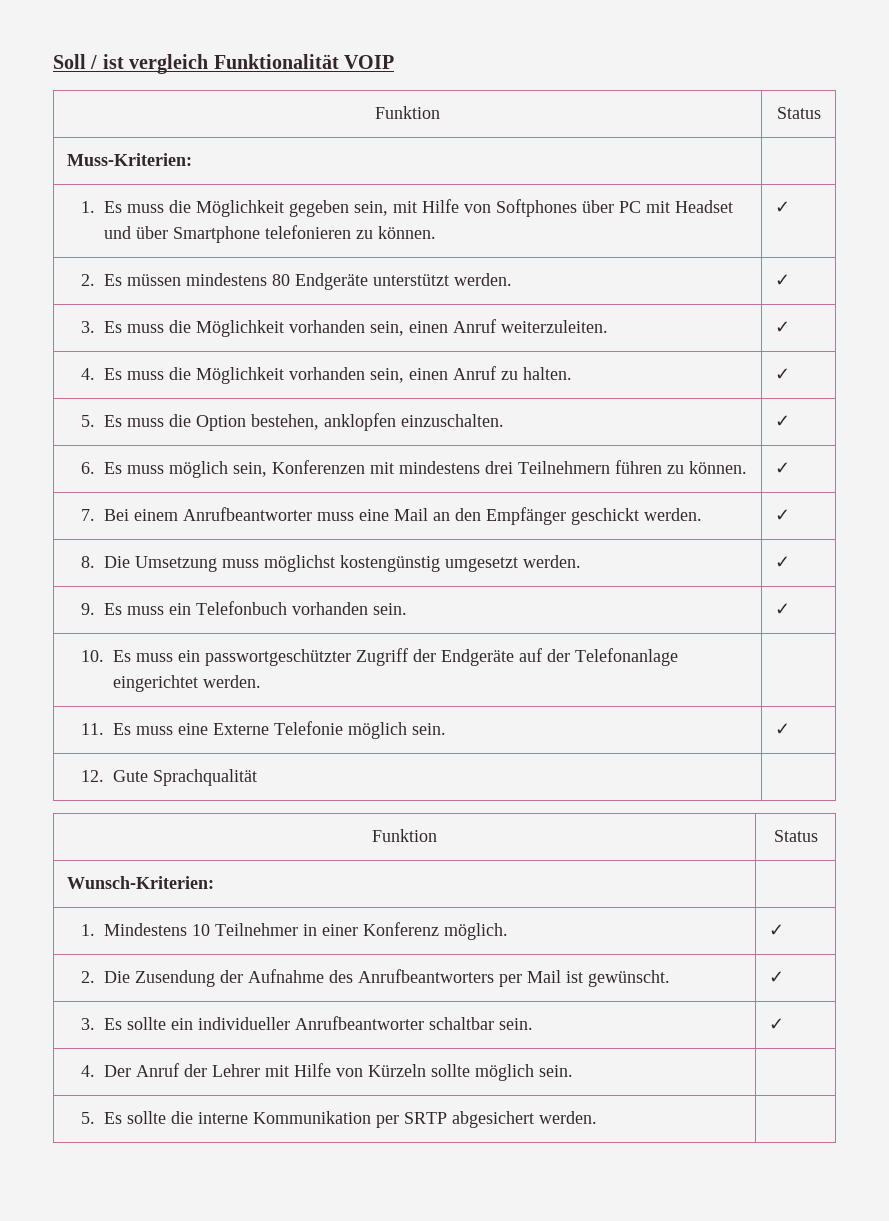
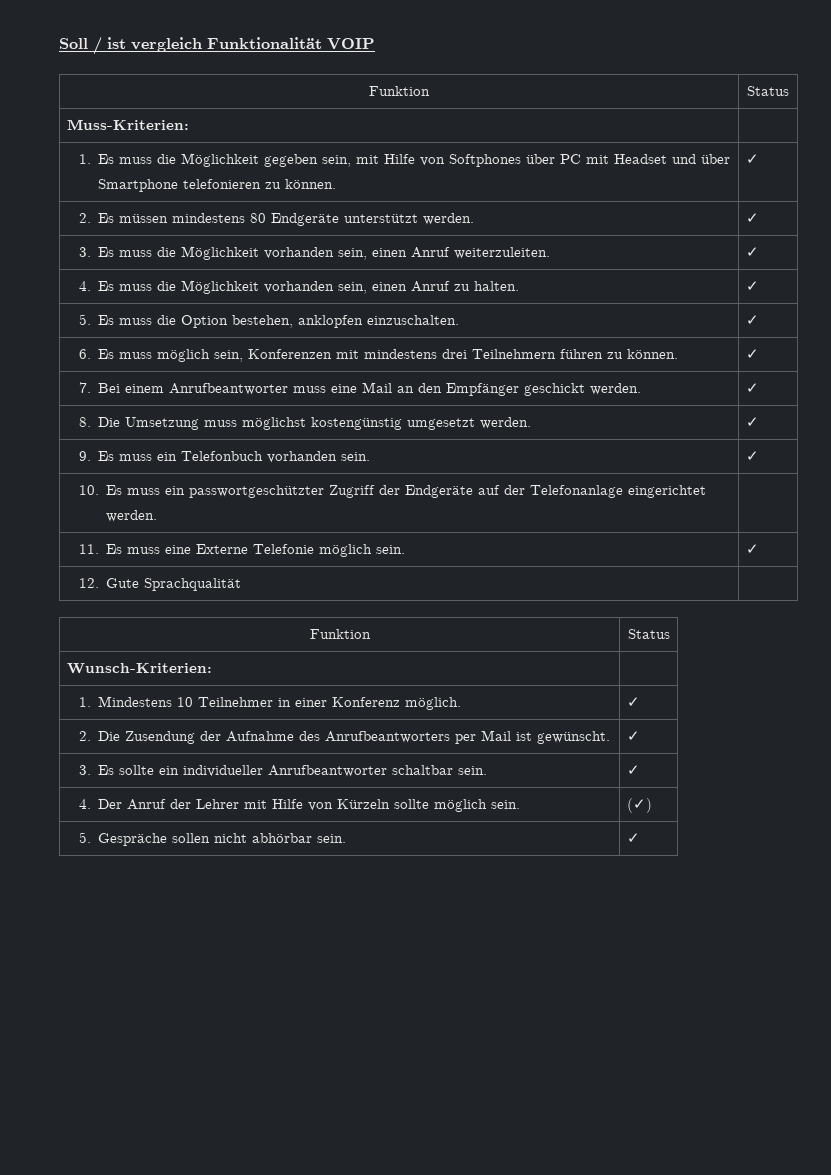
[80,1111,597,1128] // 5. Es sollte die interne Kommunikation per SRTP abgesichert werden. | -> [626,798,652,813] [78,832,347,846] [626,833,640,843] (✓) // 5. Gespräche sollen nicht abhörbar sein. | ✓

